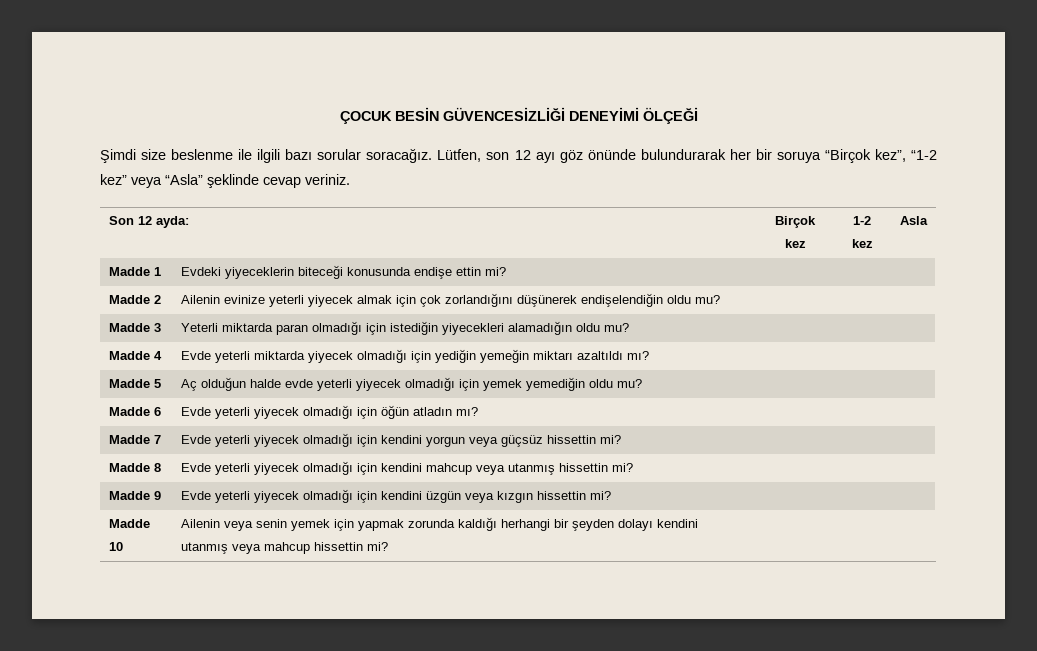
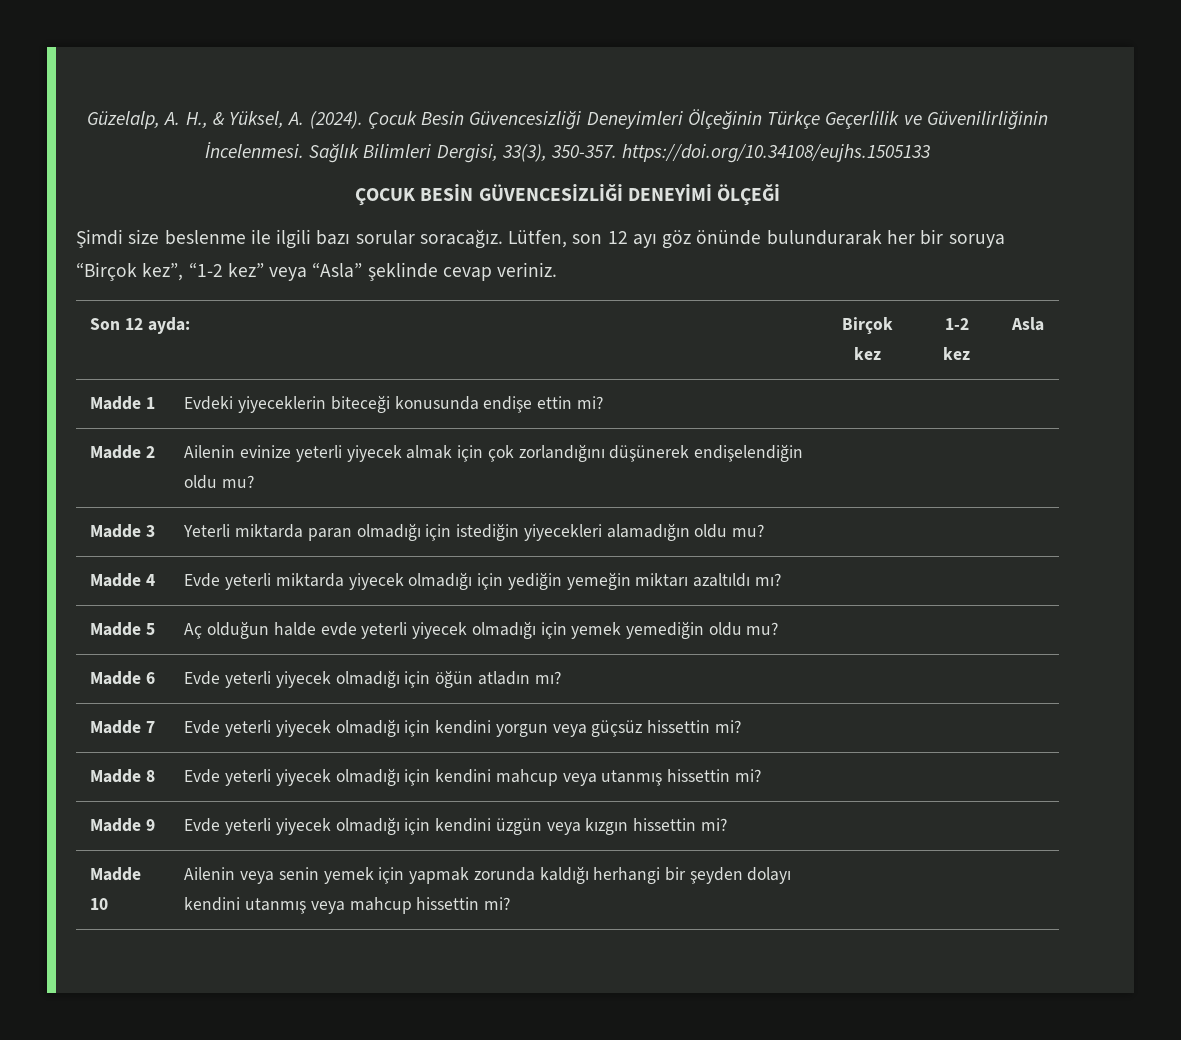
(339, 117) none -> [87,109,1048,130] [204,142,931,163] Güzelalp, A. H., & Yüksel, A. (2024). Çocuk Besin Güvencesizliği Deneyimleri Ölçeğinin Türkçe Geçerlilik ve Güvenilirliğinin İncelenmesi. Sağlık Bilimleri Dergisi, 33(3), 350-357. https://doi.org/10.34108/eujhs.1505133 //

